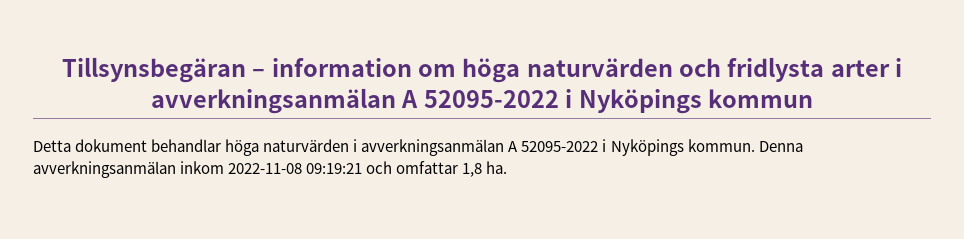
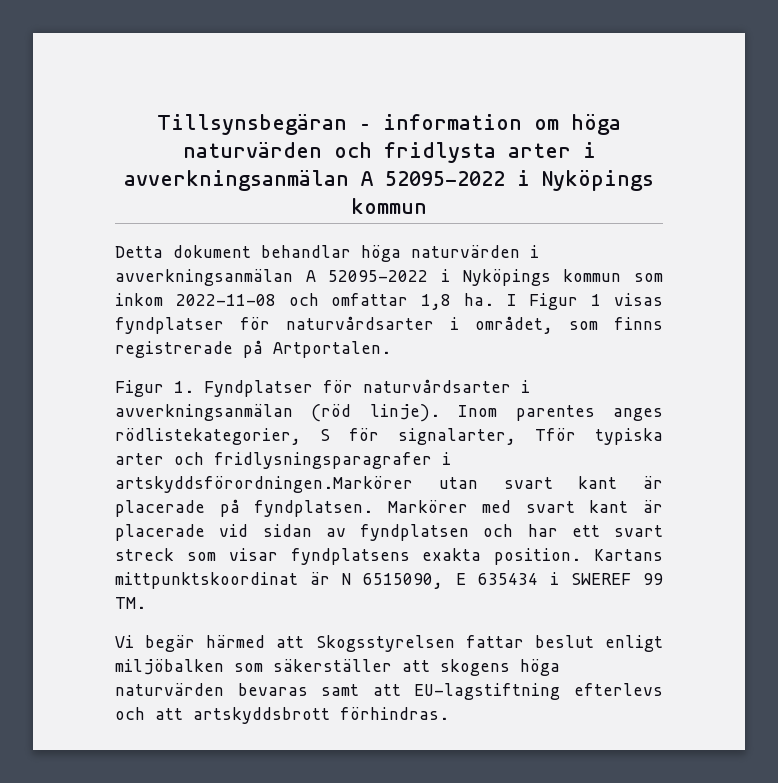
[687,139,803,152] [33,161,176,178] kommun. Denna avverkningsanmälan -> [563,269,663,282] kommun som
[306,163,363,174] 09:19:21 -> (276, 300) none
(508, 167) none -> [506,293,663,310] [115,316,663,334] [115,340,391,358] [115,379,530,397] [115,404,663,422] [115,428,663,445] [115,452,451,469] [115,476,663,493] [115,499,663,517] [115,524,663,541] [115,548,663,565] [115,572,663,589] [115,597,146,609] [115,635,663,652] [115,659,560,676] [115,683,663,700] [115,707,449,724] I Figur 1 visas fyndplatser för naturvårdsarter i området, som finns registrerade på Artportalen. // Figur 1. Fyndplatser för naturvårdsarter i avverkningsanmälan (röd linje). Inom parentes anges rödlistekategorier, S för signalarter, Tför typiska arter och fridlysningsparagrafer i artskyddsförordningen.Markörer utan svart kant är placerade på fyndplatsen. Markörer med svart kant är placerade vid sidan av fyndplatsen och har ett svart streck som visar fyndplatsens exakta position. Kartans mittpunktskoordinat är N 6515090, E 635434 i SWEREF 99 TM. // Vi begär härmed att Skogsstyrelsen fattar beslut enligt miljöbalken som säkerställer att skogens höga naturvärden bevaras samt att EU-lagstiftning efterlevs och att artskyddsbrott förhindras.

